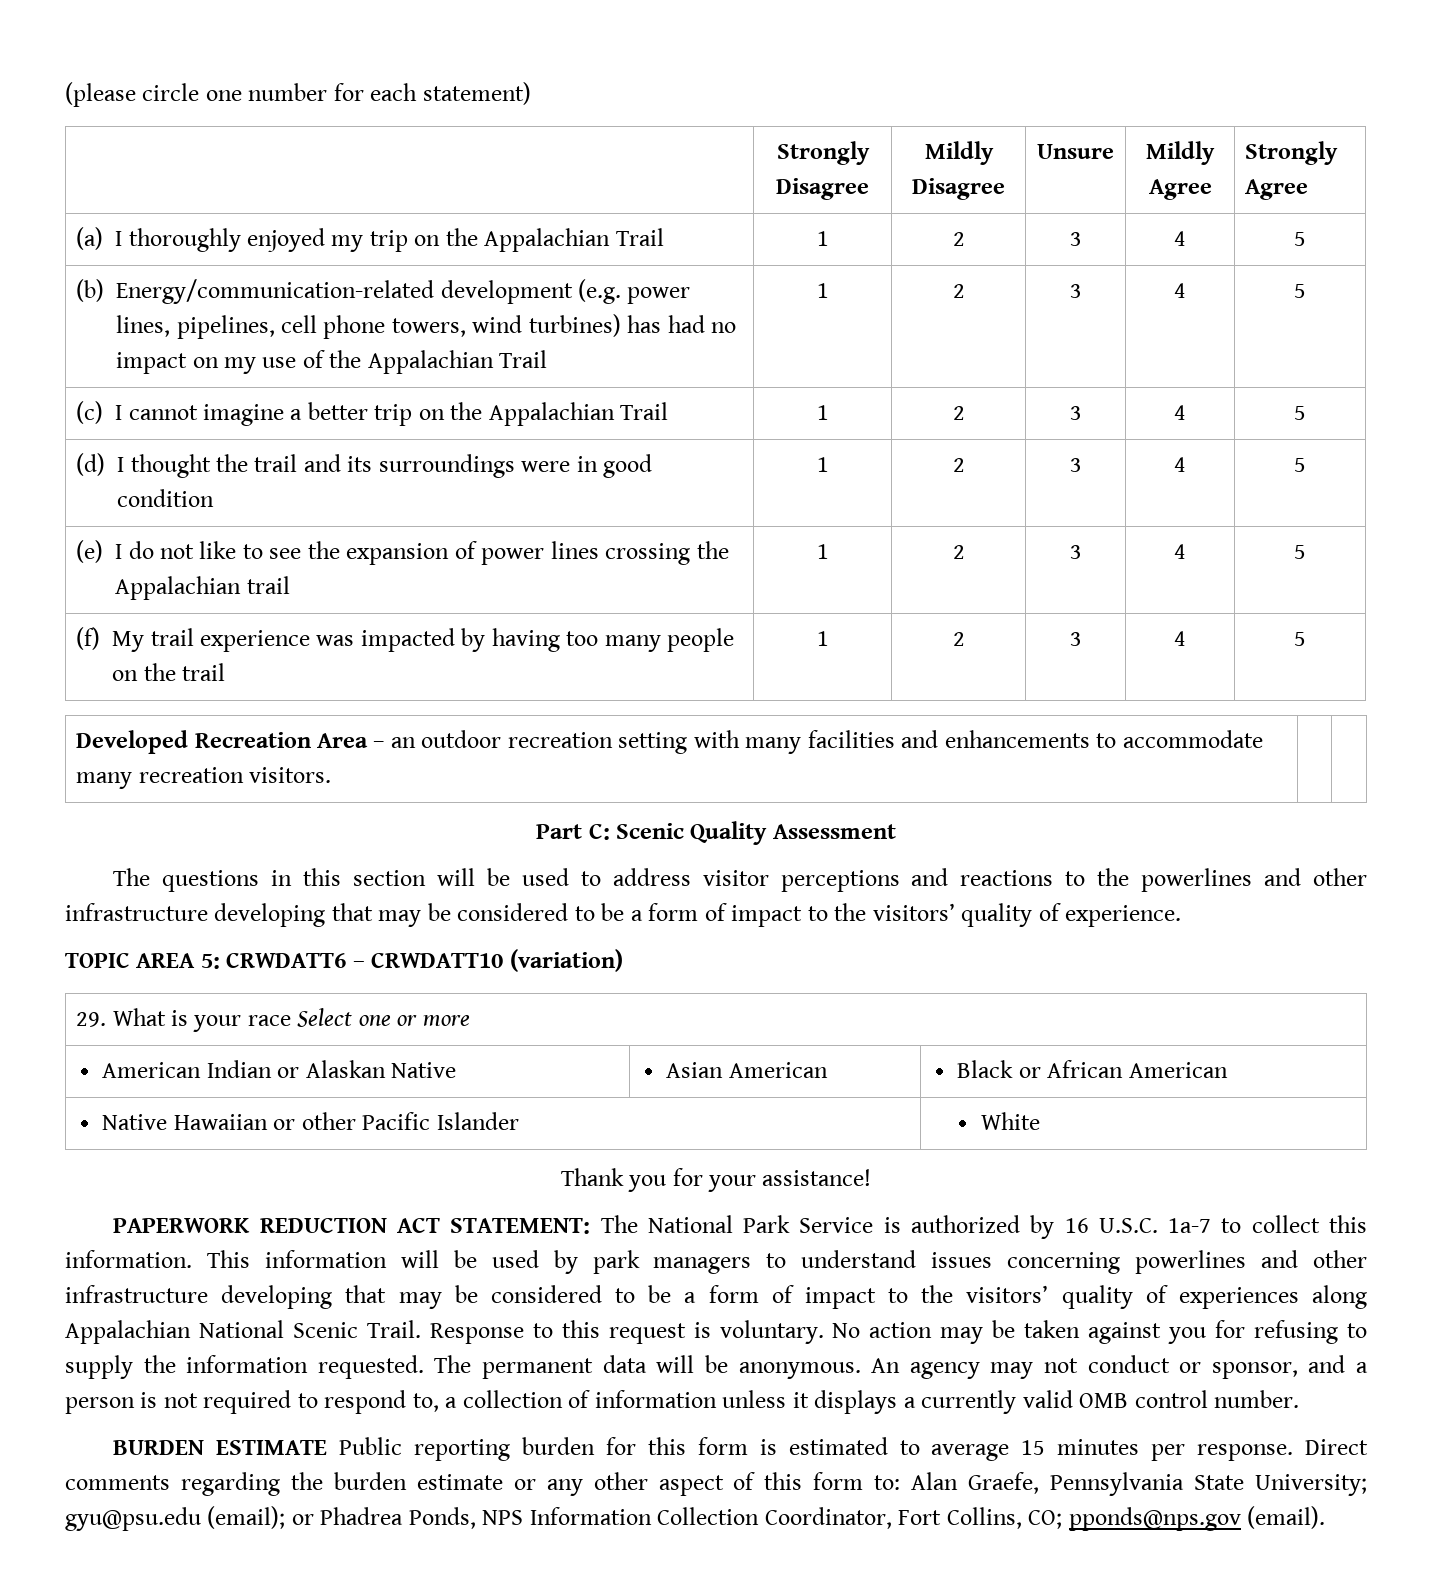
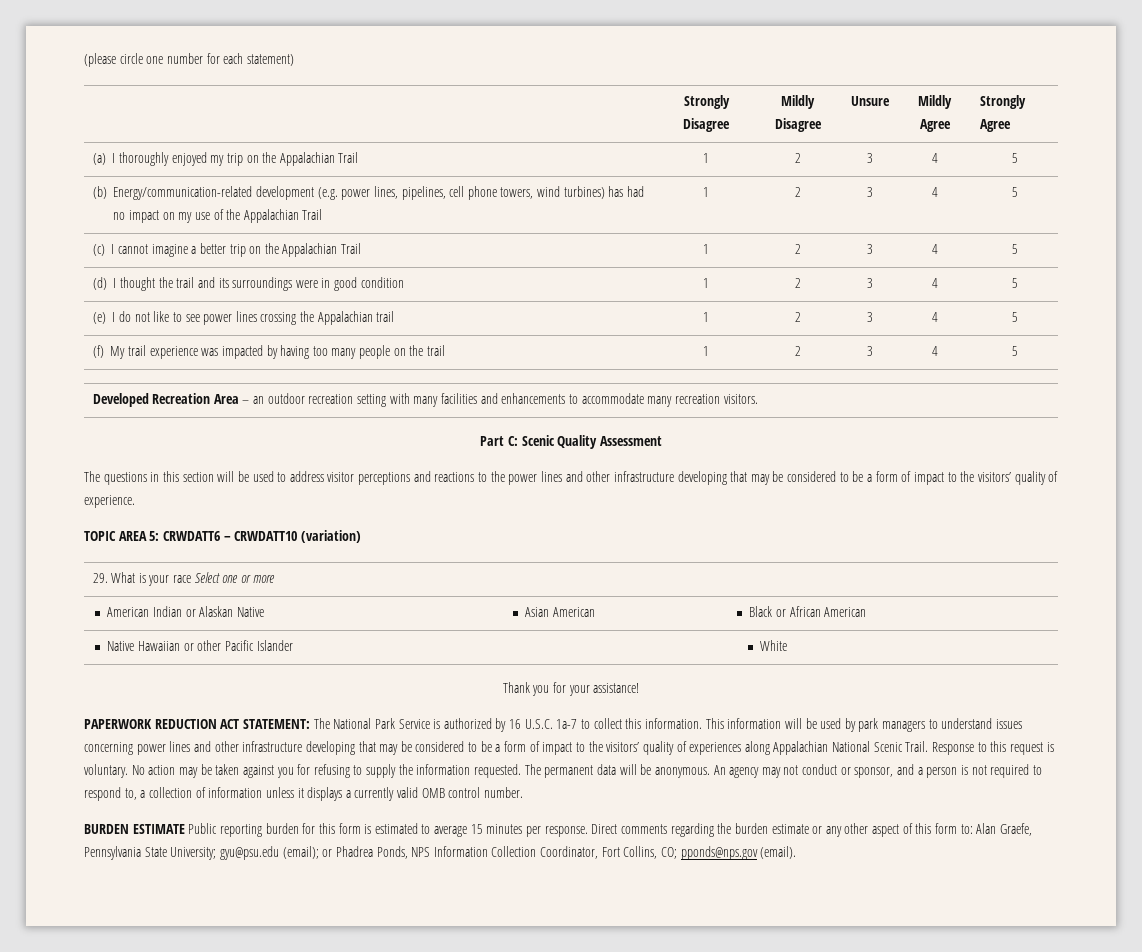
[307,541,477,565] the expansion of -> (200, 318) none
[1141,868,1253,892] powerlines -> [508,471,562,485] power lines
[1135,1250,1247,1274] powerlines -> [136,741,191,755] power lines

